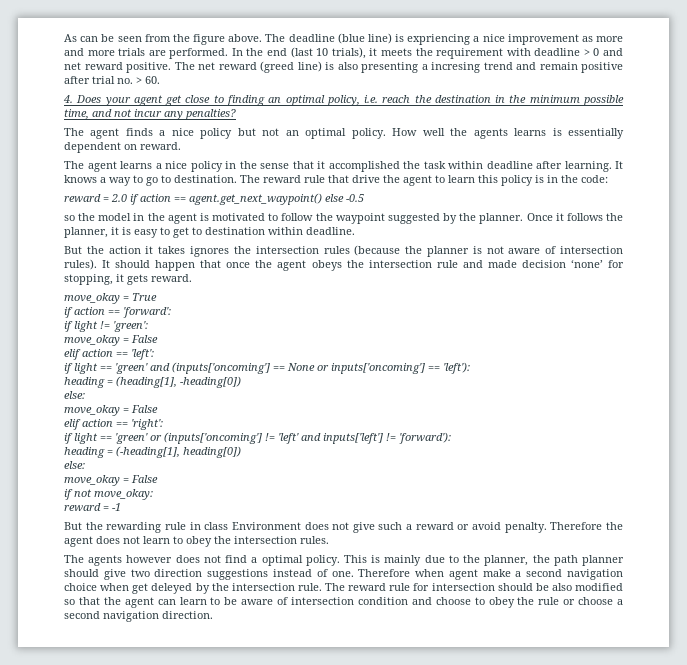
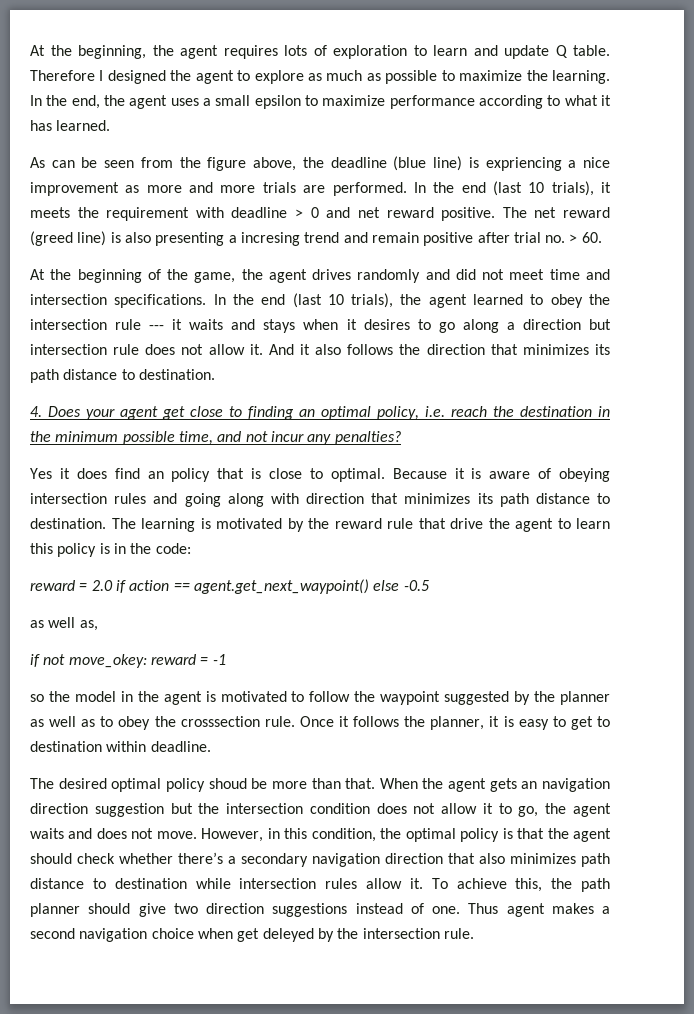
(64, 38) none -> [30,45,610,59] [30,70,611,84] [30,95,612,109] [30,120,111,131] At the beginning, the agent requires lots of exploration to learn and update Q table. Therefore I designed the agent to explore as much as possible to maximize the learning. In the end, the agent uses a small epsilon to maximize performance according to what it has learned. //
[228,34,286,42] above. The -> [253,157,324,171] above, the
(160, 80) none -> [30,269,610,283] [30,293,610,308] [30,319,611,333] [30,344,611,355] [30,369,215,383] // At the beginning of the game, the agent drives randomly and did not meet time and intersection specifications. In the end (last 10 trials), the agent learned to obey the intersection rule --- it waits and stays when it desires to go along a direction but intersection rule does not allow it. And it also follows the direction that minimizes its path distance to destination.
[64,128,625,139] [64,142,181,153] [64,161,623,172] [64,175,260,186] The agent finds a nice policy but not an optimal policy. How well the agents learns is essentially dependent on reward. // The agent learns a nice policy in the sense that it accomplished the task within deadline after learning. It knows a way to go to destination. The -> [30,468,610,482] [30,493,610,507] [30,518,329,532] Yes it does find an policy that is close to optimal. Because it is aware of obeying intersection rules and going along with direction that minimizes its path distance to destination. The learning is motivated by the
(364, 198) none -> [30,617,98,631] [30,654,226,668] // as well as, // if not move_okey: reward = -1
[479,213,524,224] planner. -> [560,691,610,705] [30,716,295,730] planner as well as to obey the crosssection rule.
[64,245,623,257] [64,259,624,271] [64,274,192,285] [64,293,157,304] [64,307,171,318] [64,321,148,332] [64,335,158,346] [64,349,154,360] [64,362,470,374] [64,376,241,388] [64,391,85,399] [64,405,158,416] [64,419,163,430] [64,432,451,444] [64,446,241,458] [64,461,85,469] [64,475,158,486] [64,489,153,500] [64,503,121,511] [64,522,623,533] [64,536,329,547] [64,555,529,566] But the action it takes ignores the intersection rules (because the planner is not aware of intersection rules). It should happen that once the agent obeys the intersection rule and made decision ‘none’ for stopping, it gets reward. // move_okay = True // if action == 'forward': // if light != 'green': // move_okay = False // elif action == 'left': // if light == 'green' and (inputs['oncoming'] == None or inputs['oncoming'] == 'left'): // heading = (heading[1], -heading[0]) // else: // move_okay = False // elif action == 'right': // if light == 'green' or (inputs['oncoming'] != 'left' and inputs['left'] != 'forward'): // heading = (-heading[1], heading[0]) // else: // move_okay = False // if not move_okay: // reward = -1 // But the rewarding rule in class Environment does not give such a reward or avoid penalty. Therefore the agent does not learn to obey the intersection rules. // The agents however does not find a optimal policy. This is mainly due to the planner, -> [30,778,611,792] [30,803,611,817] [30,828,612,842] [30,852,610,867] [30,878,543,892] The desired optimal policy shoud be more than that. When the agent gets an navigation direction suggestion but the intersection condition does not allow it to go, the agent waits and does not move. However, in this condition, the optimal policy is that the agent should check whether there’s a secondary navigation direction that also minimizes path distance to destination while intersection rules allow it. To achieve this,
[358,569,511,580] Therefore when agent make -> [468,903,594,917] Thus agent makes
[325,583,623,591] [64,597,623,608] [64,611,213,622] The reward rule for intersection should be also modified so that the agent can learn to be aware of intersection condition and choose to obey the rule or choose a second navigation direction. -> (474, 933) none

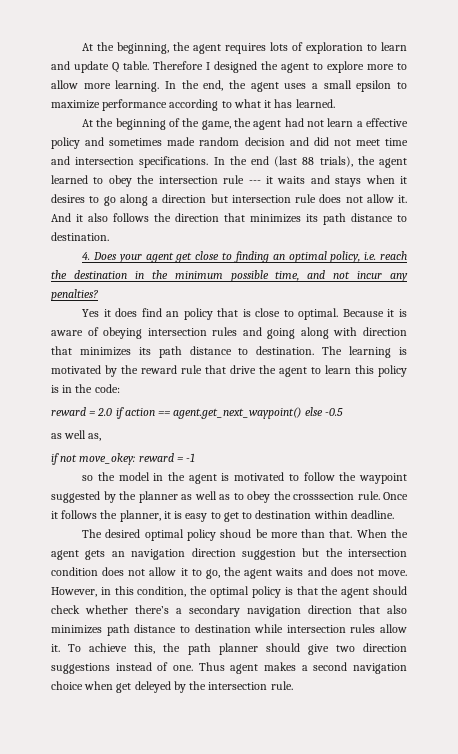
[308,70,548,84] as much as possible to maximize the -> [367,63,407,70] [51,80,111,89] more to allow more
[30,156,611,171] [30,181,611,196] [30,207,611,221] [30,231,602,246] // As can be seen from the figure above, the deadline (blue line) is expriencing a nice improvement as more and more trials are performed. In the end (last 10 trials), it meets the requirement with deadline > 0 and net reward positive. The net reward (greed line) is also presenting a incresing trend and remain positive after trial no. > 60. -> (335, 103) none
[312,269,421,283] drives randomly -> [284,118,409,127] [51,137,285,149] had not learn a effective policy and sometimes made random decision
[327,294,344,305] 10 -> [302,157,315,165] 88

